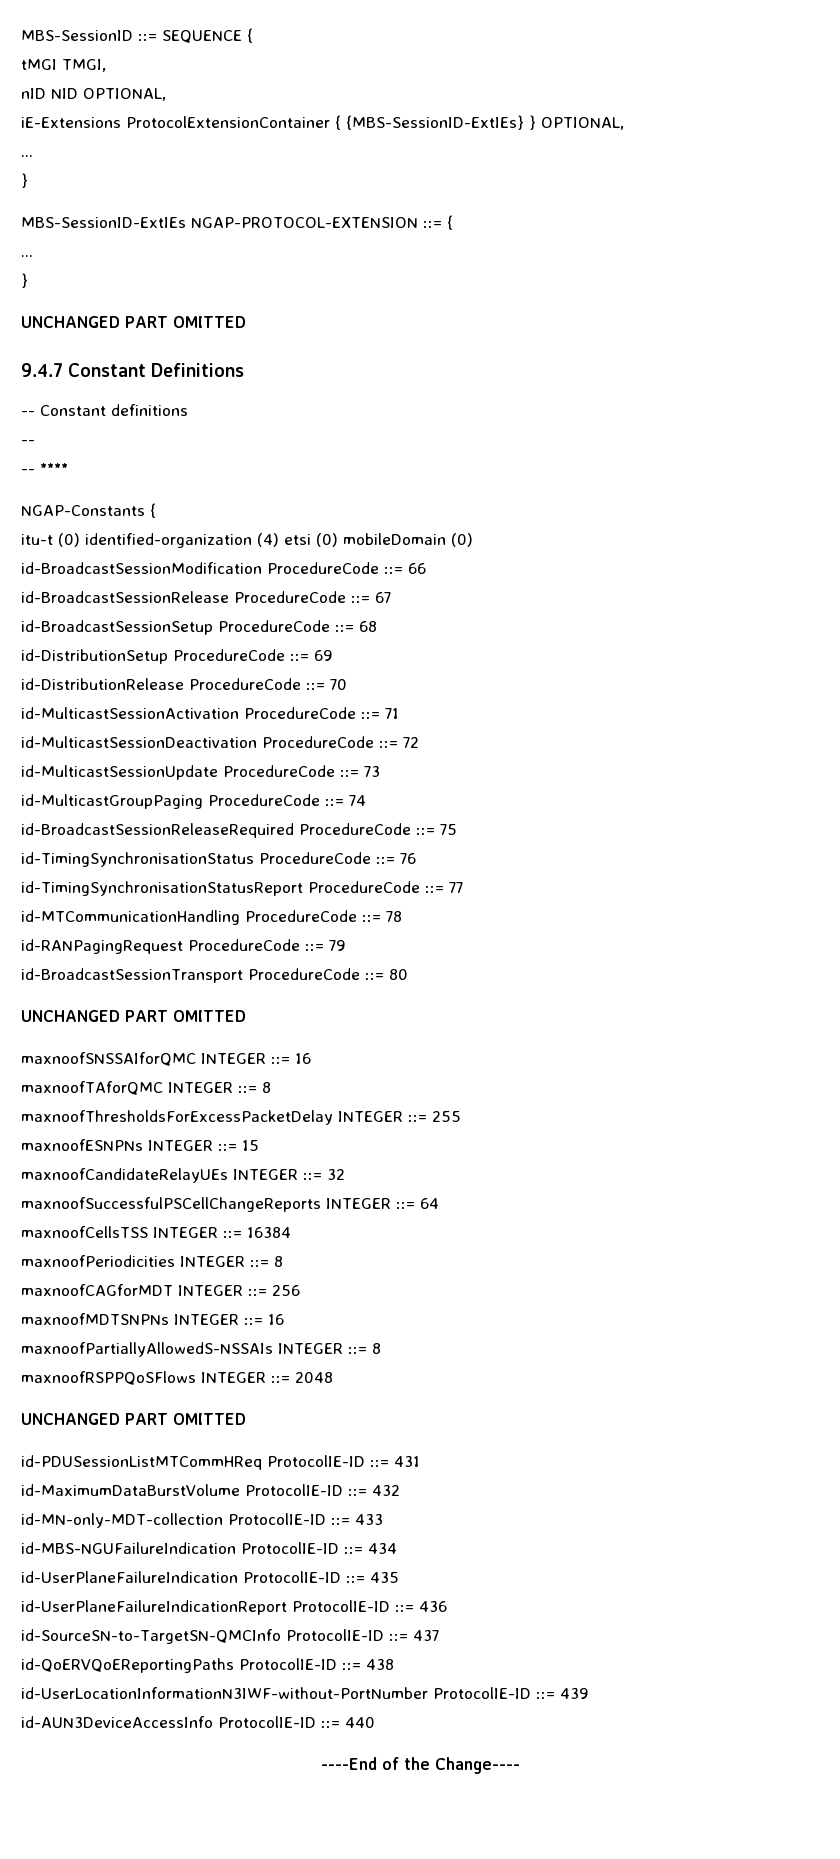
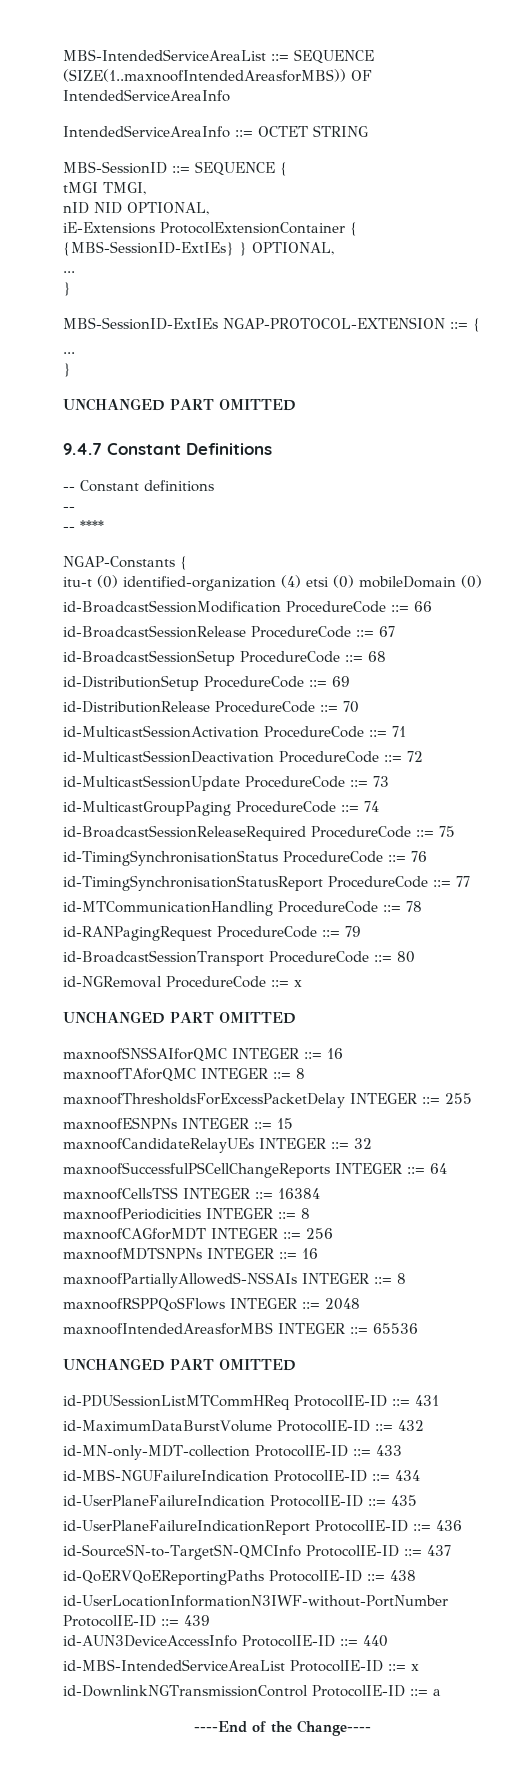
(21, 35) none -> [63,49,374,64] [63,69,372,82] [63,89,230,102] [63,125,368,138] MBS-IntendedServiceAreaList ::= SEQUENCE (SIZE(1..maxnoofIntendedAreasforMBS)) OF IntendedServiceAreaInfo // IntendedServiceAreaInfo ::= OCTET STRING //
(408, 974) none -> [63,976,302,988] // id-NGRemoval ProcedureCode ::= x
(333, 1377) none -> [63,1322,418,1335] // maxnoofIntendedAreasforMBS INTEGER ::= 65536
(375, 1722) none -> [63,1659,419,1672] [63,1685,441,1697] // id-MBS-IntendedServiceAreaList ProtocolIE-ID ::= x // id-DownlinkNGTransmissionControl ProtocolIE-ID ::= a

